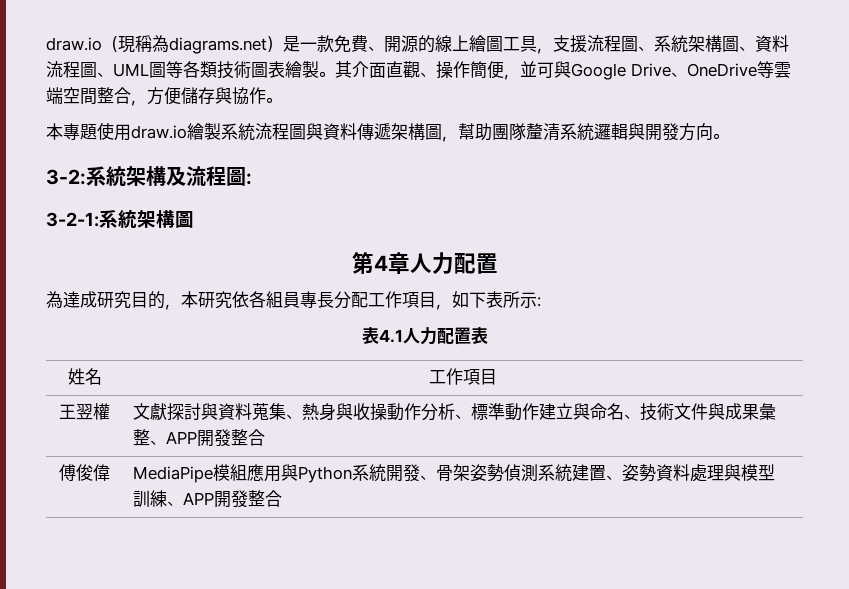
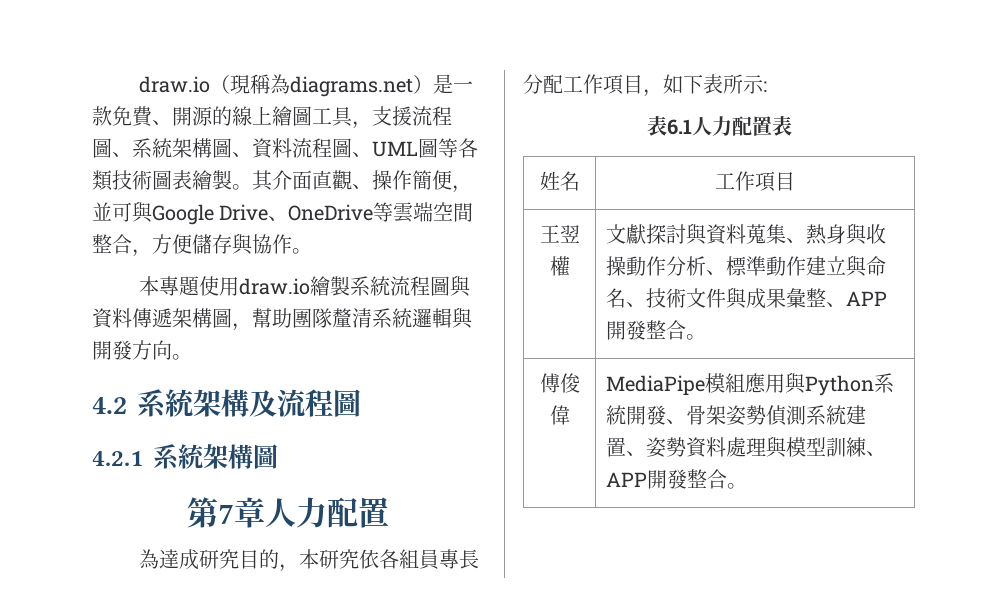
[46,169,86,185] 3-2: -> [92,397,127,414] 4.2
[246,173,252,185] [46,212,99,227] : // 3-2-1: -> [92,451,143,466] // 4.2.1
[373,255,388,271] 4 -> [218,504,234,524] 7
[378,329,403,343] 4.1 -> [666,119,692,135] 6.1
(266, 437) none -> [685,334,706,340] 。
(283, 498) none -> [726,483,747,489] 。

